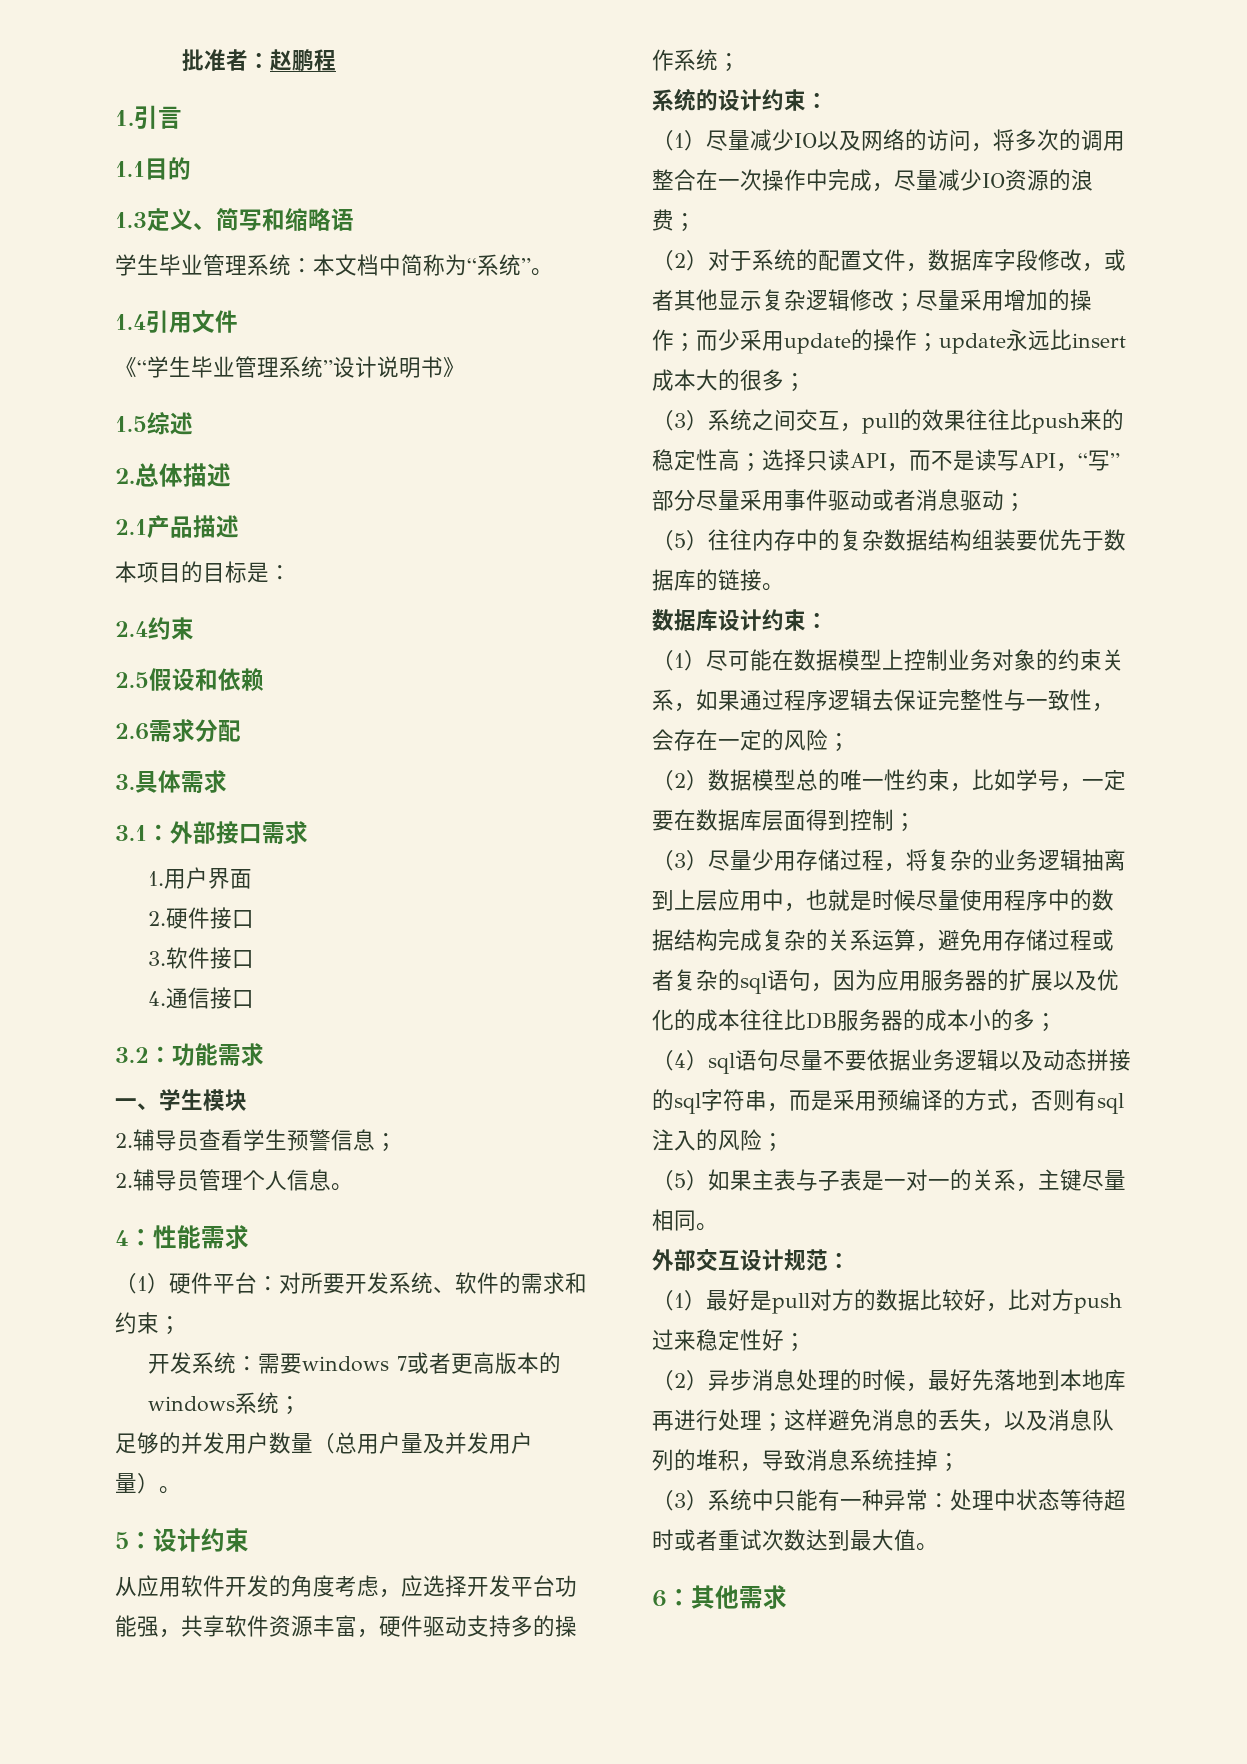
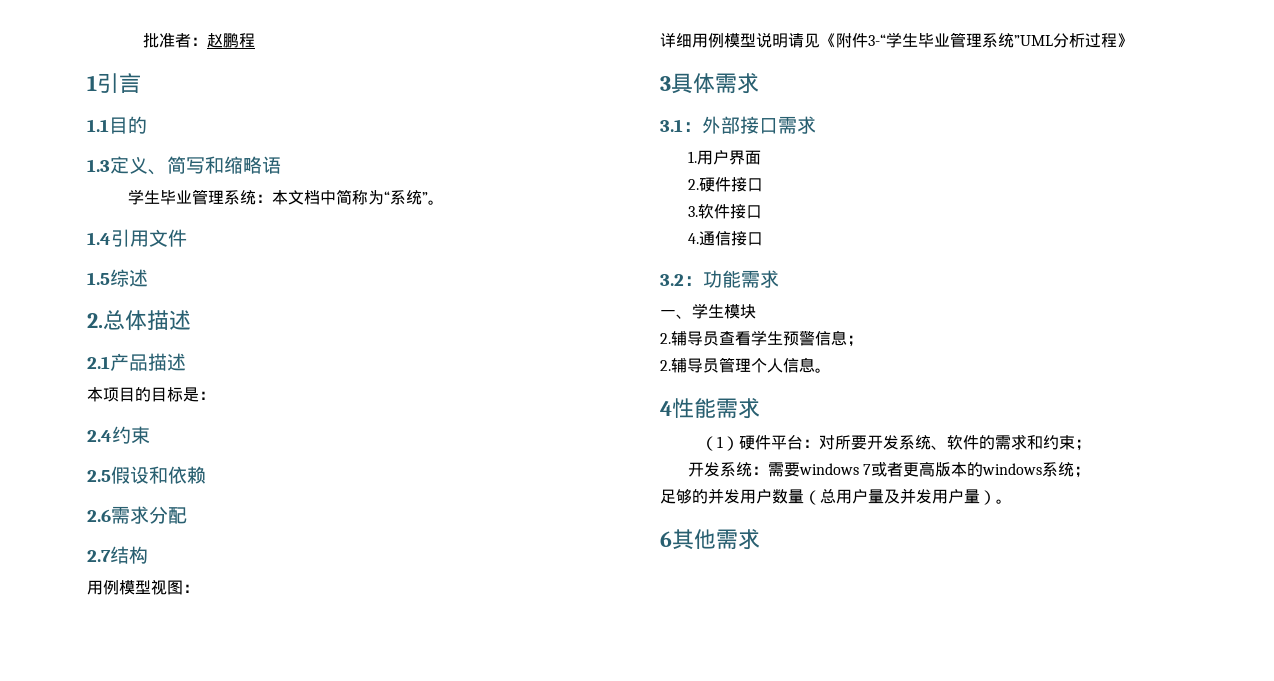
[115,110,134,126] 1. -> [87,75,97,91] 1
[115,356,465,378] // 《“学生毕业管理系统”设计说明书》 -> (187, 238) none
[115,774,135,790] 3. -> [87,546,148,564] [87,579,199,595] [660,32,1133,48] [660,76,671,91] 2.7结构 // 用例模型视图： // 详细用例模型说明请见《附件3-“学生毕业管理系统”UML分析过程》 // 3
[129,1229,153,1246] ： -> (672, 408) none
[115,1528,249,1552] [115,1575,577,1598] [115,1615,577,1638] [652,49,740,72] [652,88,828,111] [652,129,1125,152] [652,169,1093,192] [652,209,696,232] [652,249,1126,272] [652,289,1092,312] [652,329,1126,354] [652,369,806,392] [652,409,1124,434] [652,449,1120,472] [652,489,1026,512] [652,529,1126,551] [652,569,784,591] [652,609,828,631] [652,649,1124,671] [652,689,1114,712] [652,729,850,752] [652,769,1126,792] [652,809,916,832] [652,849,1126,872] [652,889,1114,912] [652,929,1114,952] [652,969,1119,994] [652,1009,1057,1032] [652,1049,1131,1074] [652,1089,1124,1114] [652,1129,784,1152] [652,1169,1126,1192] [652,1209,718,1231] [652,1249,850,1271] [652,1289,1122,1314] [652,1329,806,1352] [652,1369,1126,1392] [652,1409,1114,1432] [652,1449,960,1472] [652,1489,1126,1511] [652,1529,938,1551] // 5：设计约束 // 从应用软件开发的角度考虑，应选择开发平台功能强，共享软件资源丰富，硬件驱动支持多的操作系统； // 系统的设计约束： // （1）尽量减少IO以及网络的访问，将多次的调用整合在一次操作中完成，尽量减少IO资源的浪费； // （2）对于系统的配置文件，数据库字段修改，或者其他显示复杂逻辑修改；尽量采用增加的操作；而少采用update的操作；update永远比insert成本大的很多； // （3）系统之间交互，pull的效果往往比push来的稳定性高；选择只读API，而不是读写API，“写”部分尽量采用事件驱动或者消息驱动； // （5）往往内存中的复杂数据结构组装要优先于数据库的链接。 // 数据库设计约束： // （1）尽可能在数据模型上控制业务对象的约束关系，如果通过程序逻辑去保证完整性与一致性，会存在一定的风险； // （2）数据模型总的唯一性约束，比如学号，一定要在数据库层面得到控制； // （3）尽量少用存储过程，将复杂的业务逻辑抽离到上层应用中，也就是时候尽量使用程序中的数据结构完成复杂的关系运算，避免用存储过程或者复杂的sql语句，因为应用服务器的扩展以及优化的成本往往比DB服务器的成本小的多； // （4）sql语句尽量不要依据业务逻辑以及动态拼接的sql字符串，而是采用预编译的方式，否则有sql注入的风险； // （5）如果主表与子表是一对一的关系，主键尽量相同。 // 外部交互设计规范： // （1）最好是pull对方的数据比较好，比对方push过来稳定性好； // （2）异步消息处理的时候，最好先落地到本地库再进行处理；这样避免消息的丢失，以及消息队列的堆积，导致消息系统挂掉； // （3）系统中只能有一种异常：处理中状态等待超时或者重试次数达到最大值。 -> (1012, 501) none
[667,1589,691,1606] ： -> (672, 539) none

